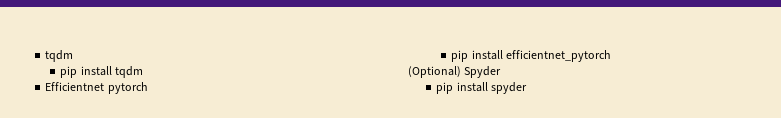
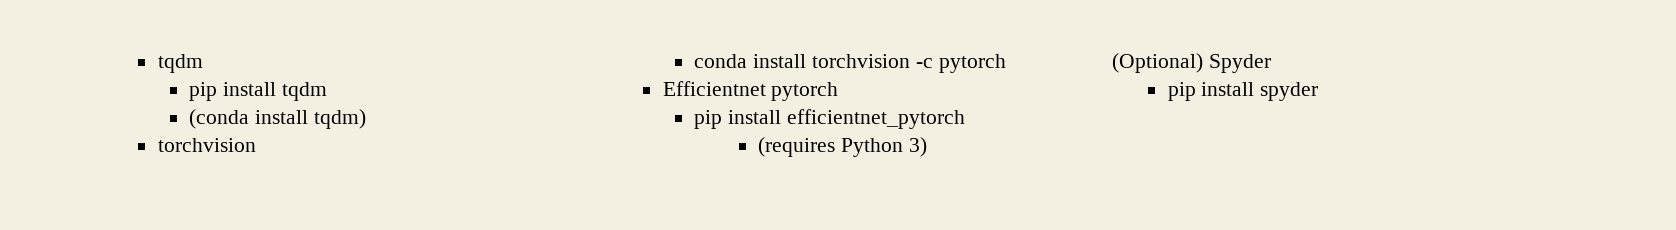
(143, 72) none -> [189,109,366,129] [157,138,256,152] [694,54,1006,73] // (conda install tqdm) // torchvision // conda install torchvision -c pytorch
(611, 56) none -> [758,137,927,157] // (requires Python 3)

